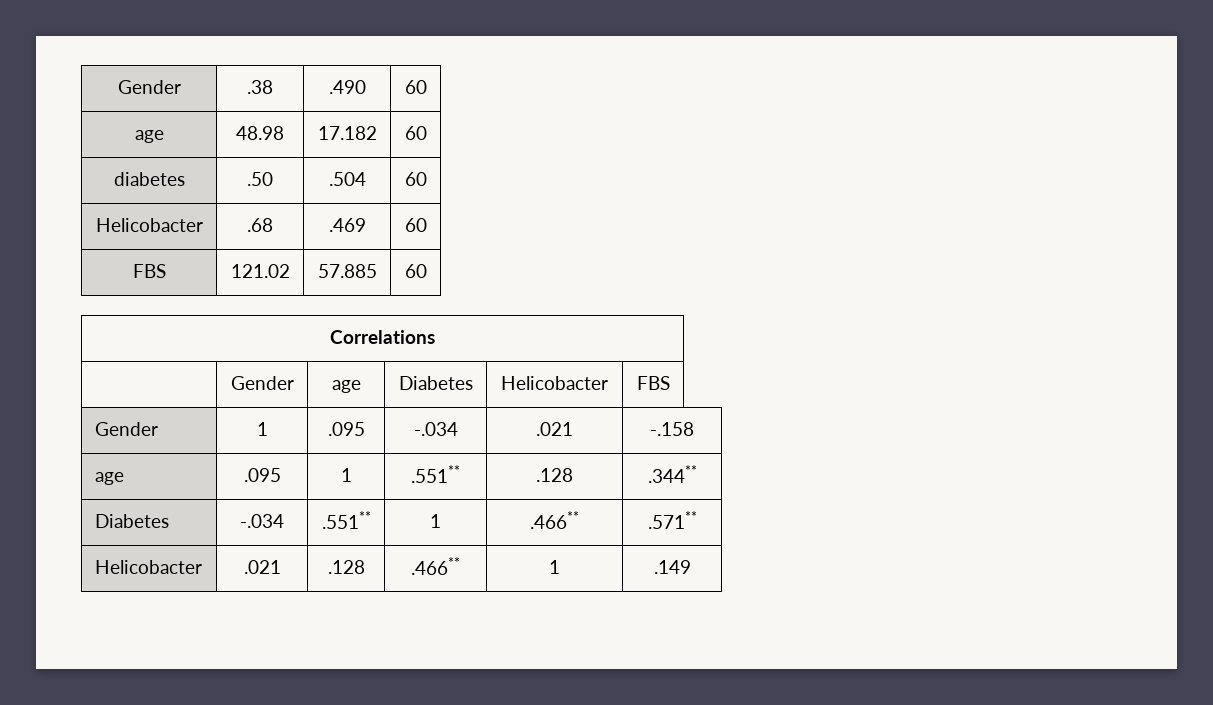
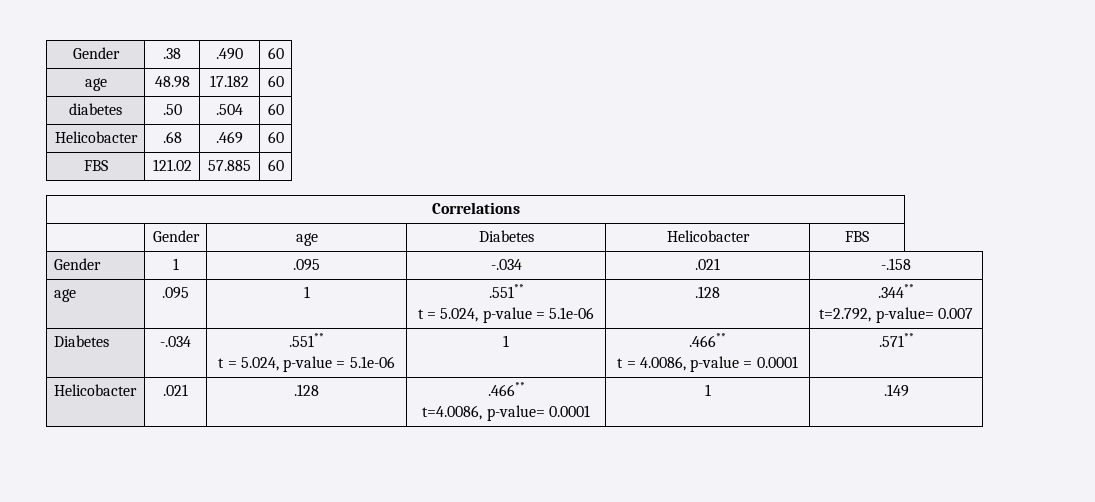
(460, 474) none -> [417,307,595,323] // t = 5.024, p-value = 5.1e-06
(697, 474) none -> [819,307,973,323] // t=2.792, p-value= 0.007
[430,514,441,528] [530,511,579,529] | 1 | .466** -> [218,356,395,372] [503,335,509,347] [688,333,726,347] [617,356,798,372] // t = 5.024, p-value = 5.1e-06 | 1 | .466** // t = 4.0086, p-value = 0.0001
(460, 566) none -> [422,405,590,421] // t=4.0086, p-value= 0.0001

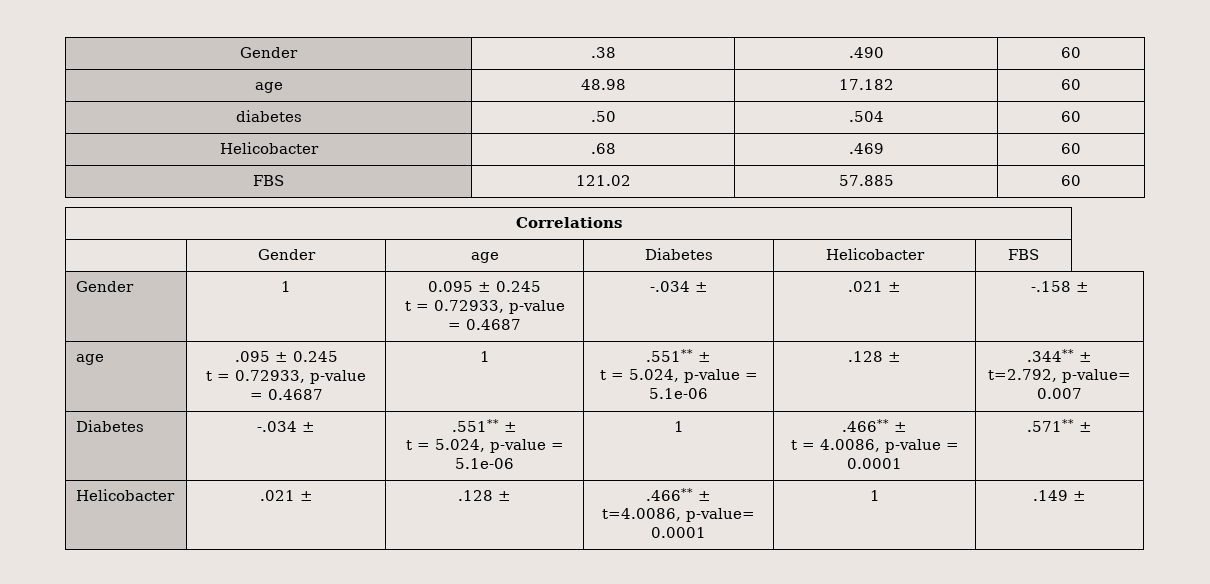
[293,259,320,271] [490,259,522,270] [694,258,720,270] .095 | -.034 | .021 -> [428,281,541,292] [404,300,565,314] [448,319,521,330] [649,281,708,292] [848,281,901,292] 0.095 ± 0.245 // t = 0.72933, p-value = 0.4687 | -.034 ± | .021 ±
(911, 264) none -> [1075,282,1089,292] ±
(189, 293) none -> [274,351,338,362] [206,370,366,384] [249,389,323,400] ± 0.245 // t = 0.72933, p-value = 0.4687
(524, 291) none -> [698,352,711,362] ±
(720, 292) none -> [888,352,901,362] ±
(914, 291) none -> [1079,352,1092,362] ±
[289,333,324,347] | .551** -> [302,422,315,432] [452,419,517,432] ± | .551** ±
(726, 340) none -> [894,422,907,432] ±
(914, 340) none -> [1079,422,1092,432] ±
[294,384,319,396] [487,382,525,396] | .128 | .466** -> [299,491,313,501] [458,490,511,501] [646,488,711,501] ± | .128 ± | .466** ±
(909, 390) none -> [1073,491,1086,501] ±

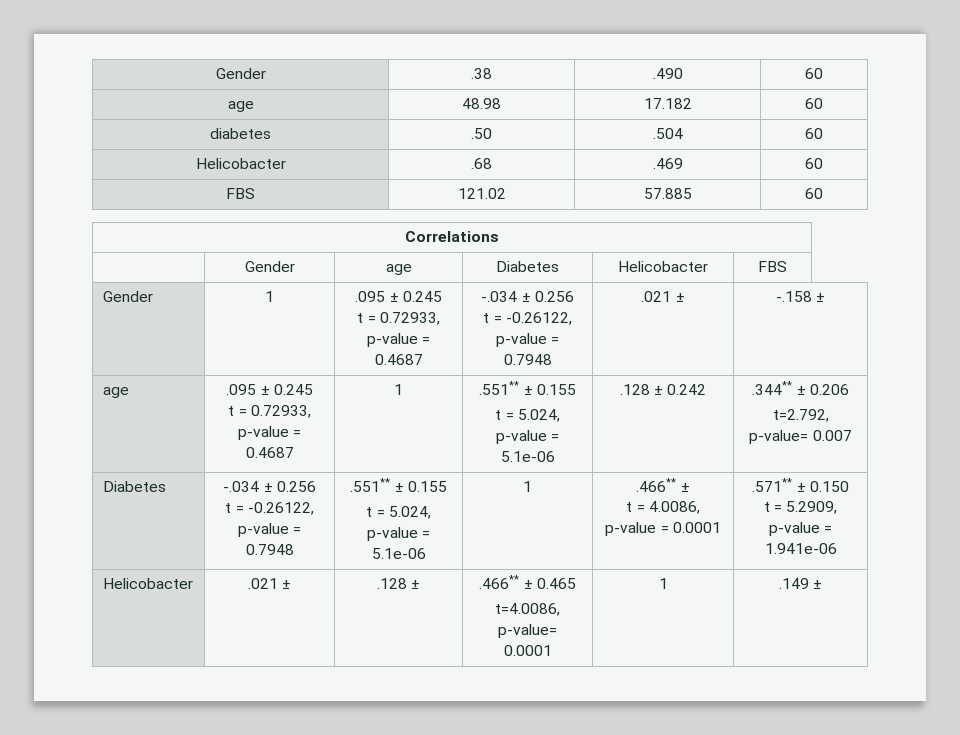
[428,281,473,292] 0.095 -> [355,291,386,302] .095
(708, 287) none -> [534,291,574,302] [483,312,572,325] [495,333,560,347] [503,354,552,365] 0.256 // t = -0.26122, p-value = 0.7948
(711, 357) none -> [536,384,576,395] 0.155
(901, 357) none -> [667,384,707,395] 0.242
(1092, 357) none -> [809,384,849,395] 0.206
[452,419,517,432] | .551** ± -> [276,481,316,492] [225,502,314,515] [237,523,302,537] [245,544,294,555] [350,478,447,492] 0.256 // t = -0.26122, p-value = 0.7948 | .551** ± 0.155
(1092, 427) none -> [809,481,849,492] [763,501,838,514] [768,522,833,536] [764,543,837,554] 0.150 // t = 5.2909, p-value = 1.941e-06
(711, 496) none -> [536,578,576,589] 0.465

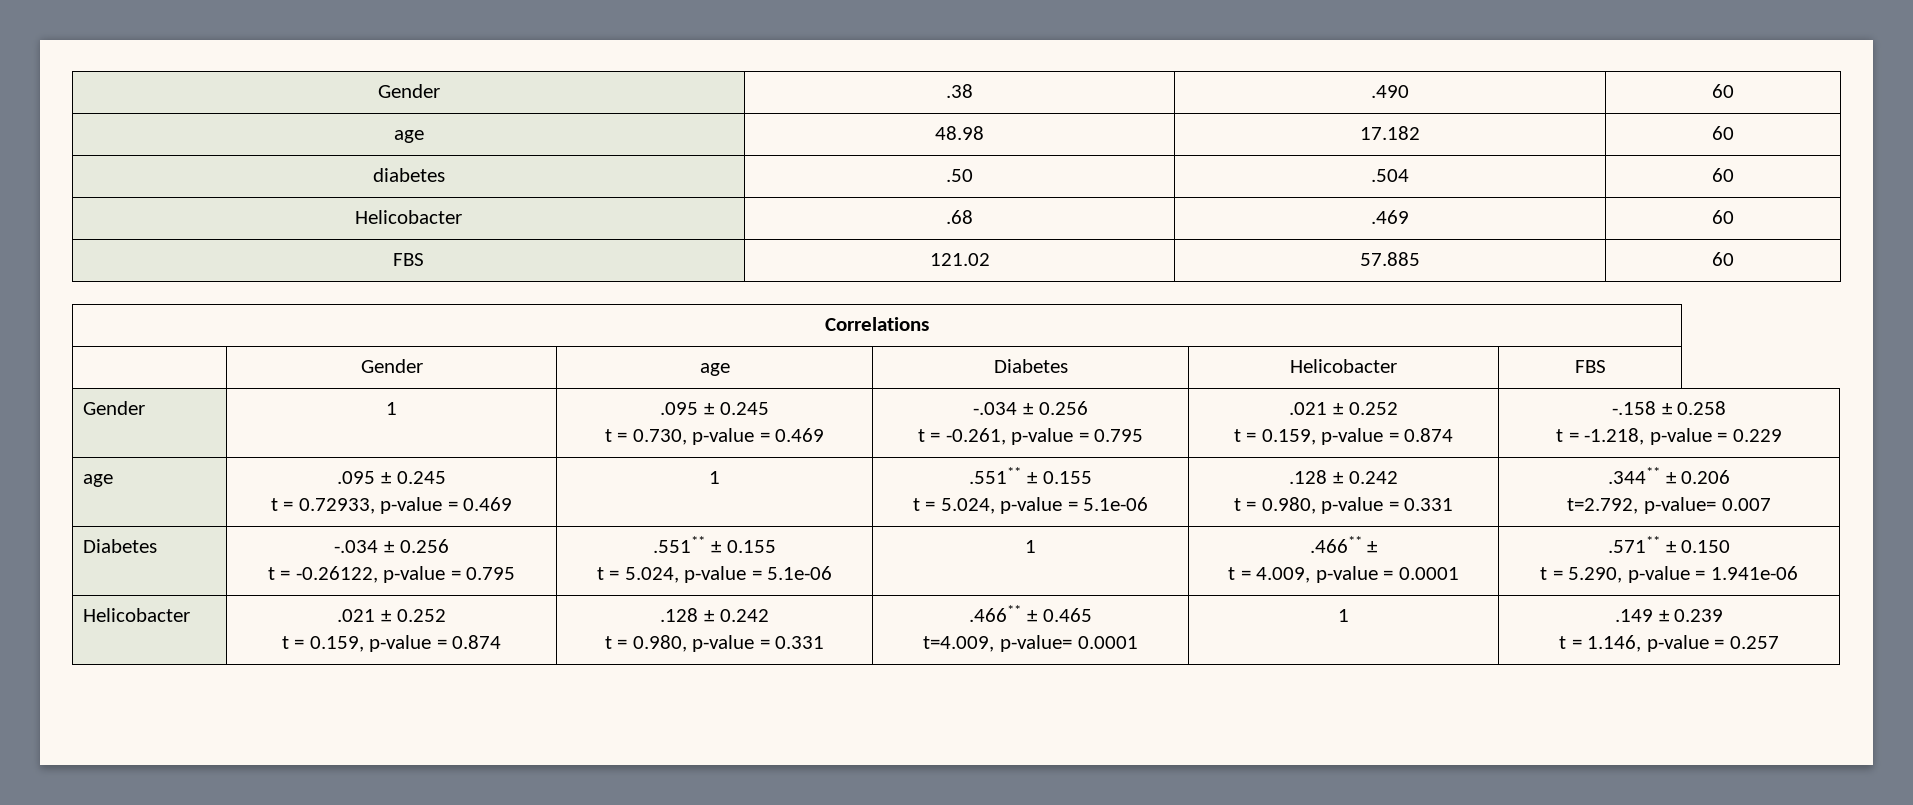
[379,312,440,325] [366,333,431,347] [374,354,423,365] [481,291,574,302] [483,312,572,325] [495,333,560,347] [503,354,552,365] [641,291,685,302] [775,291,826,302] 0.72933, p-value = 0.4687 | -.034 ± 0.256 // t = -0.26122, p-value = 0.7948 | .021 ± | -.158 ± -> [632,428,825,445] [973,401,1088,415] [917,428,1144,445] [1289,402,1398,415] [1233,428,1454,445] [1611,401,1727,415] [1556,428,1782,445] 0.730, p-value = 0.469 | -.034 ± 0.256 // t = -0.261, p-value = 0.795 | .021 ± 0.252 // t = 0.159, p-value = 0.874 | -.158 ± 0.258 // t = -1.218, p-value = 0.229
[245,447,294,458] 0.4687 -> [463,497,513,511] 0.469
(707, 389) none -> [1233,497,1454,514] // t = 0.980, p-value = 0.331
[245,544,294,555] 0.7948 -> [466,567,516,580] 0.795
[648,501,700,514] 4.0086, -> [1256,567,1311,583] 4.009,
[786,501,838,514] 5.2909, -> [1568,567,1623,583] 5.290,
[376,578,421,589] | .128 ± -> [396,609,446,622] [281,635,502,652] [660,608,769,622] [604,635,825,652] 0.252 // t = 0.159, p-value = 0.874 | .128 ± 0.242 // t = 0.980, p-value = 0.331
[495,603,560,616] t=4.0086, -> [923,636,995,652] t=4.009,
(823, 584) none -> [1674,609,1724,622] [1559,635,1779,652] 0.239 // t = 1.146, p-value = 0.257

